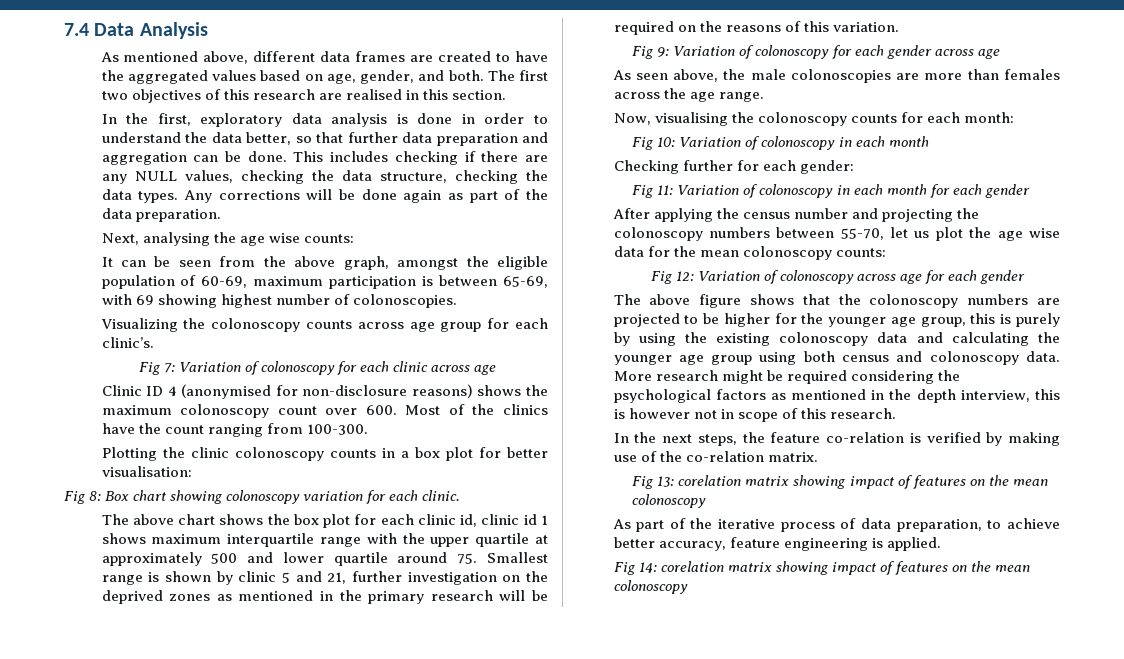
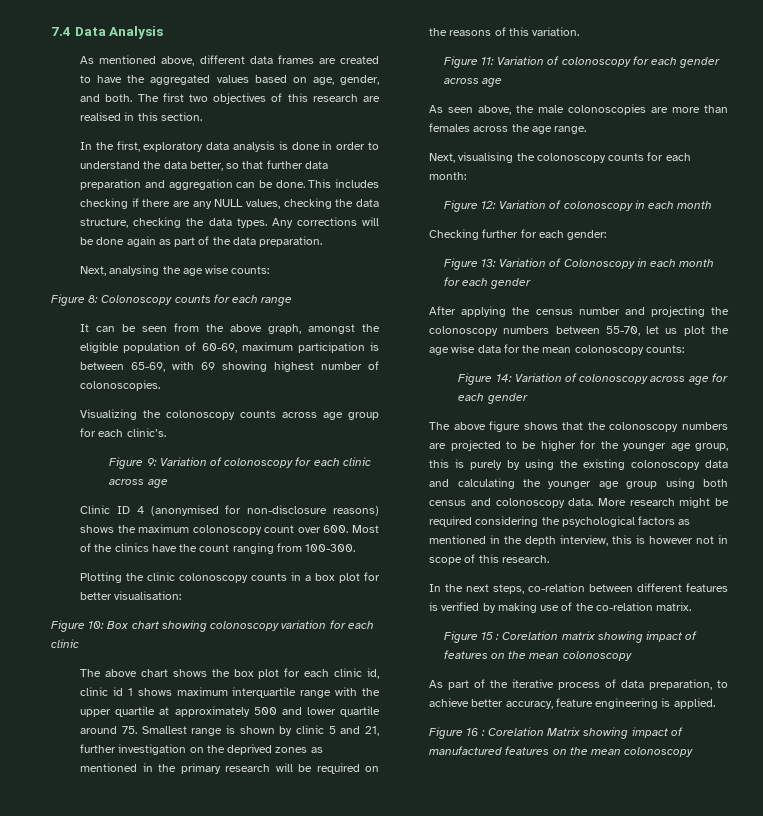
(354, 238) none -> [51,294,293,306] // Figure 8: Colonoscopy counts for each range
[139,362,176,375] Fig 7: -> [109,457,157,469] Figure 9:
[64,491,102,504] Fig 8: -> [51,620,105,632] Figure 10:
[422,490,461,501] clinic. -> [51,639,79,648] clinic
[632,46,670,59] Fig 9: -> [443,56,494,68] Figure 11:
[613,113,651,125] Now, -> [429,153,456,163] Next,
[632,137,676,150] Fig 10: -> [443,200,496,212] Figure 12:
[632,184,834,198] Fig 11: Variation of colonoscopy -> [443,258,635,270] Figure 13: Variation of Colonoscopy
[651,271,695,284] Fig 12: -> [458,373,512,385] Figure 14:
[742,432,905,443] the feature co-relation -> [528,583,728,592] co-relation between different features
[632,475,742,489] Fig 13: corelation -> [443,631,559,643] Figure 15 : Corelation
[613,561,895,575] Fig 14: corelation matrix showing impact of -> [429,727,683,739] [429,746,503,755] Figure 16 : Corelation Matrix showing impact of manufactured

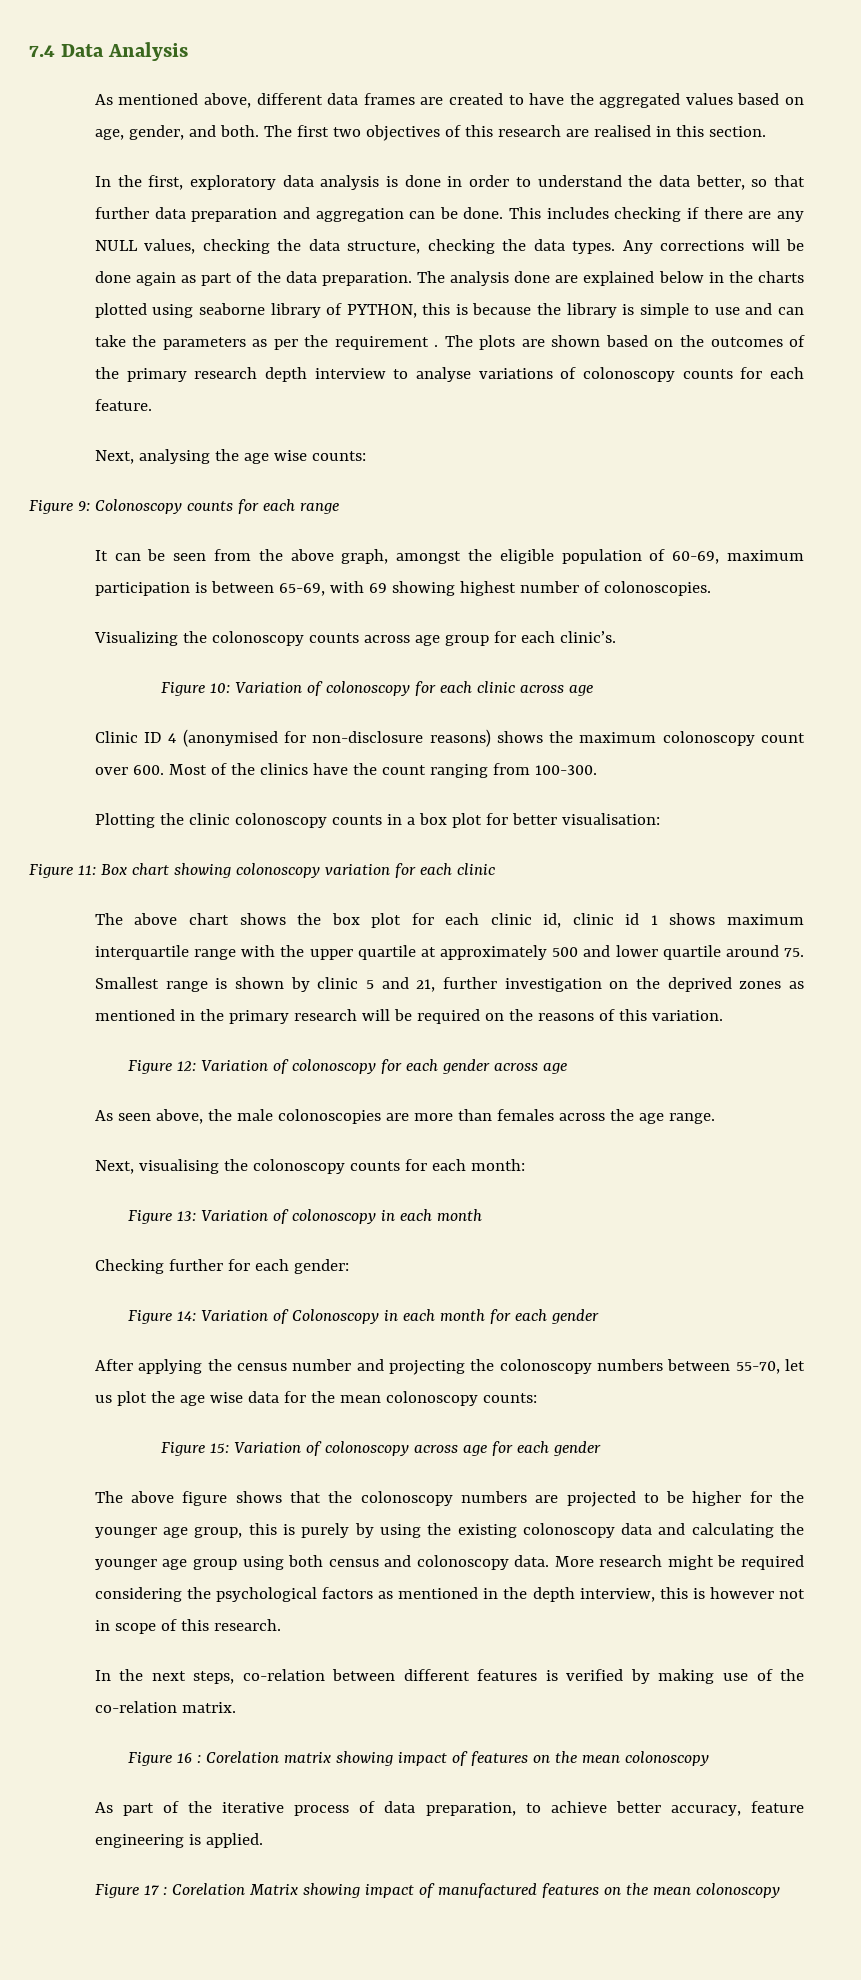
(323, 241) none -> [416,271,804,286] [94,303,804,318] [94,335,805,350] [94,367,804,382] [94,399,152,411] The analysis done are explained below in the charts plotted using seaborne library of PYTHON, this is because the library is simple to use and can take the parameters as per the requirement . The plots are shown based on the outcomes of the primary research depth interview to analyse variations of colonoscopy counts for each feature.
[88,295,99,303] 8: -> [77,501,90,511] 9:
[146,458,157,466] 9: -> [209,683,230,693] 10:
[88,621,105,629] 10: -> [77,865,96,875] 11:
[480,57,494,65] 11: -> [176,1061,196,1072] 12:
[480,201,496,209] 12: -> [176,1211,196,1221] 13:
[480,259,496,267] 13: -> [176,1311,196,1321] 14:
[495,374,512,382] 14: -> [209,1443,229,1453] 15:
[480,632,493,640] 15 -> [176,1753,192,1763] 16
[466,728,479,736] 16 -> [143,1885,159,1895] 17

